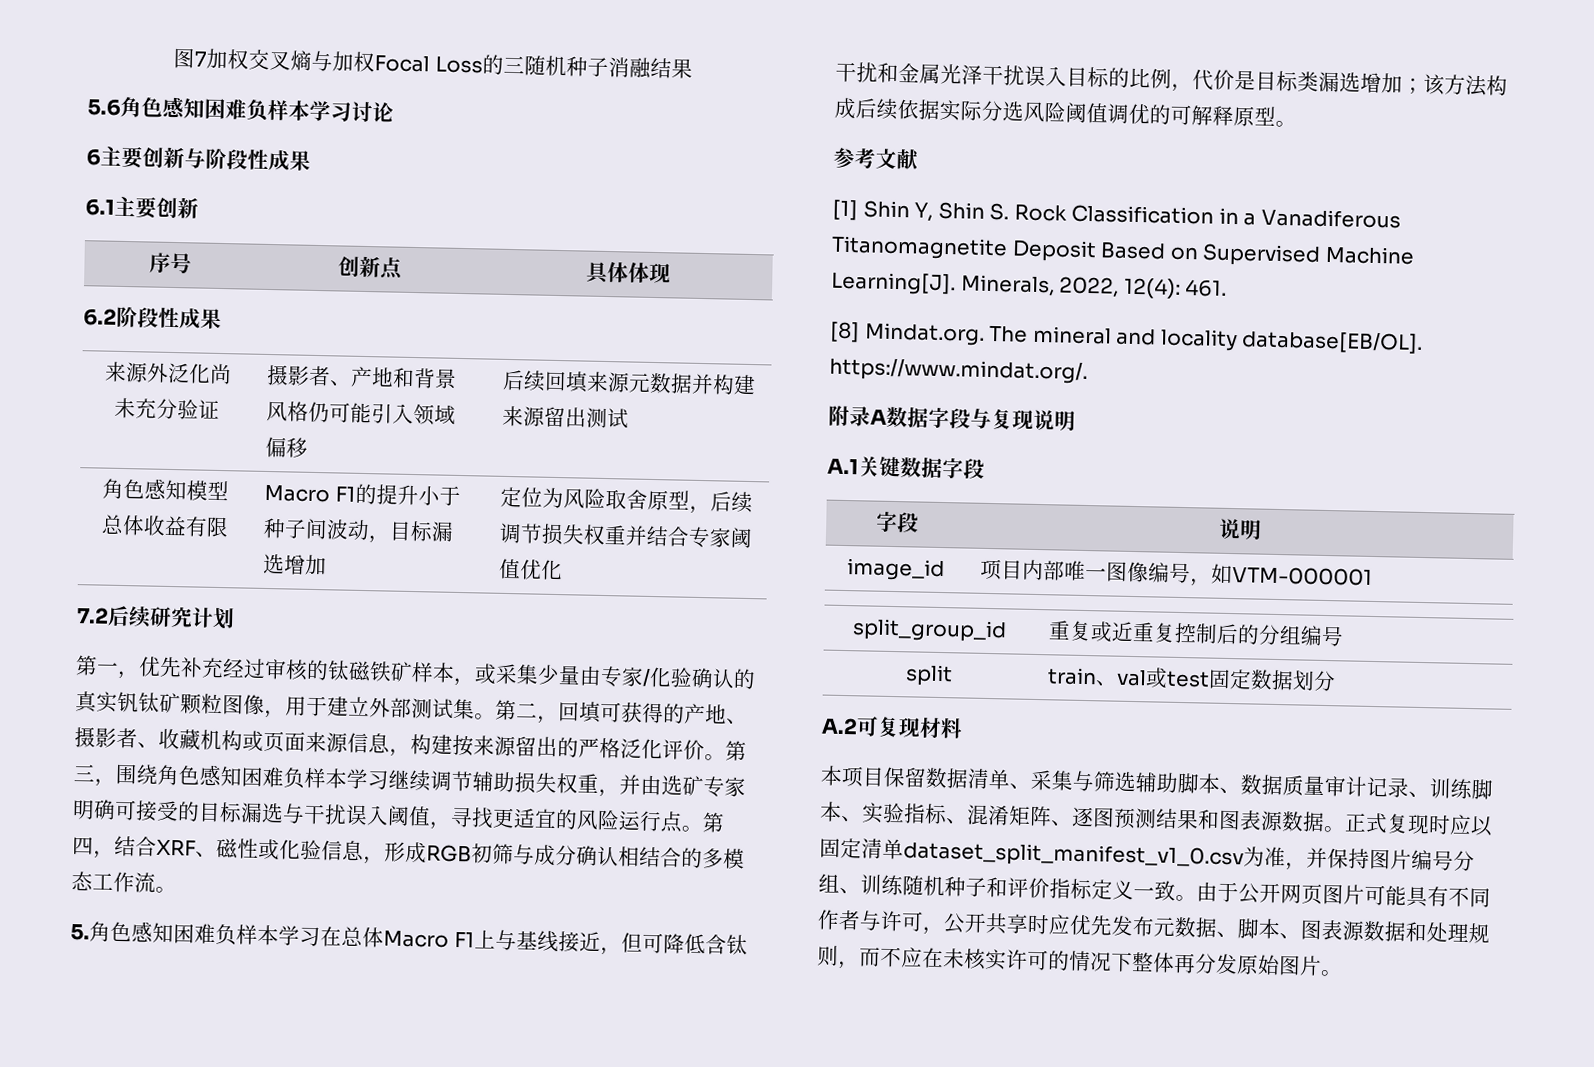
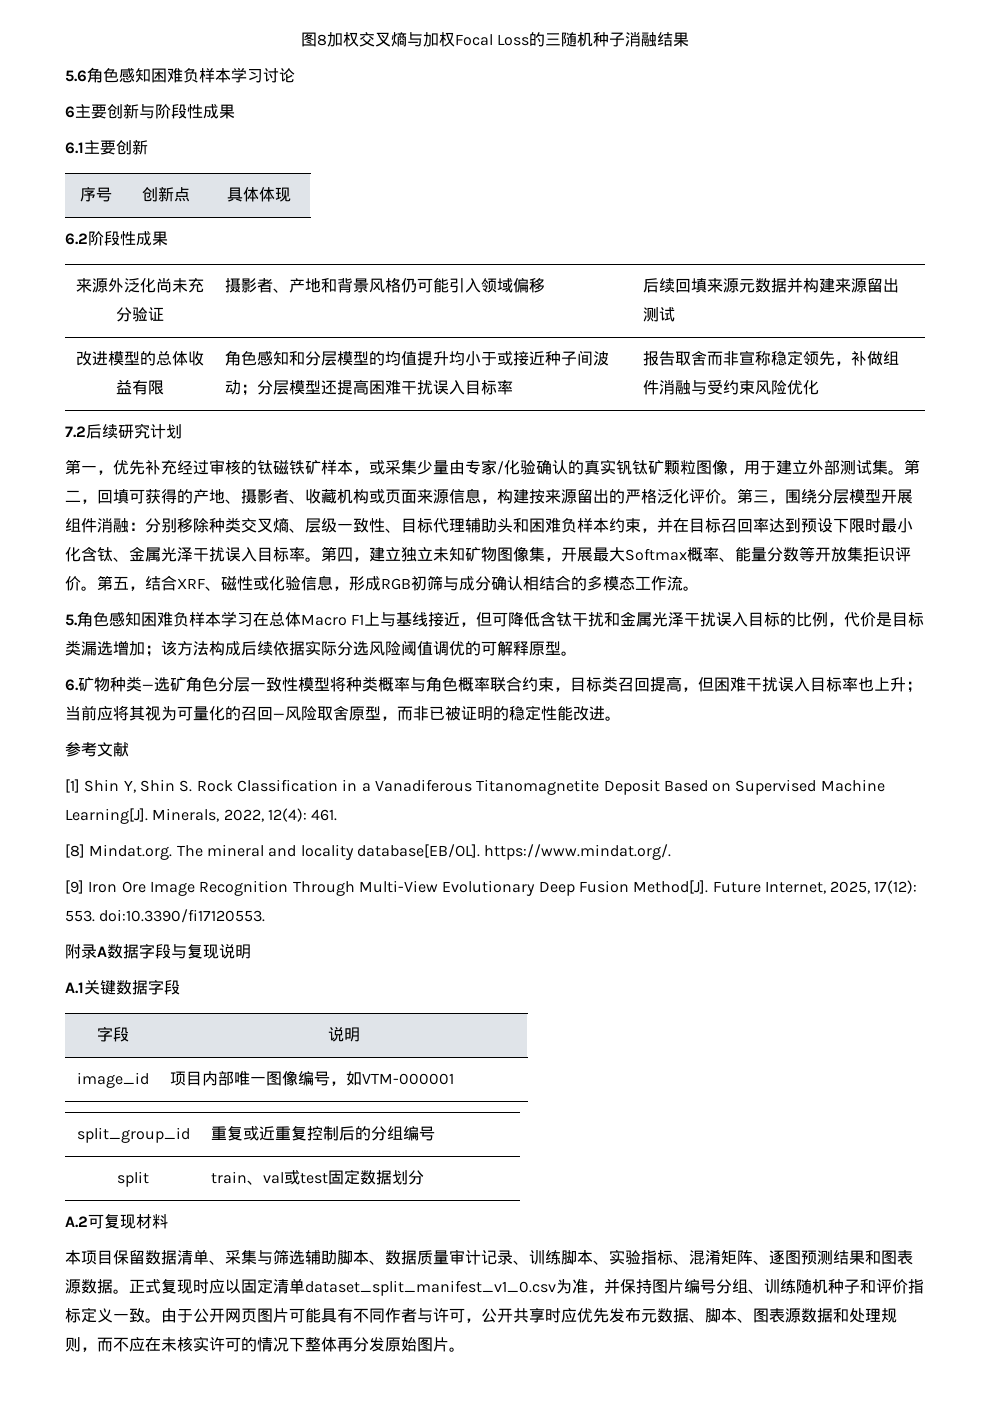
[173,47,208,69] 图7 -> [300,32,327,47] 图8
[101,478,229,501] 角色感知模型 -> [76,351,156,366] 改进模型的
[264,483,461,507] [263,517,455,544] [263,553,328,576] [500,486,754,515] [499,522,754,549] [498,558,522,580] Macro F1的提升小于种子间波动，目标漏选增加 | 定位为风险取舍原型，后续调节损失权重并结合专家阈值 -> [224,350,609,366] [224,379,513,396] [642,350,899,366] [642,380,787,395] 角色感知和分层模型的均值提升均小于或接近种子间波动；分层模型还提高困难干扰误入目标率 | 报告取舍而非宣称稳定领先，补做组件消融与受约束风险
[157,764,746,798] [72,799,725,833] [72,837,94,855] 角色感知困难负样本学习继续调节辅助损失权重，并由选矿专家明确可接受的目标漏选与干扰误入阈值，寻找更适宜的风险运行点。第四 -> [817,489,913,504] [65,517,913,533] [65,546,911,562] [65,575,129,591] 分层模型开展组件消融：分别移除种类交叉熵、层级一致性、目标代理辅助头和困难负样本约束，并在目标召回率达到预设下限时最小化含钛、金属光泽干扰误入目标率。第四，建立独立未知矿物图像集，开展最大Softmax概率、能量分数等开放集拒识评价。第五
(1297, 124) none -> [65,676,922,693] [65,705,621,721] // 6.矿物种类—选矿角色分层一致性模型将种类概率与角色概率联合约束，目标类召回提高，但困难干扰误入目标率也上升；当前应将其视为可量化的召回—风险取舍原型，而非已被证明的稳定性能改进。
(1088, 370) none -> [65,880,918,896] [65,909,266,923] // [9] Iron Ore Image Recognition Through Multi-View Evolutionary Deep Fusion Method[J]. Future Internet, 2025, 17(12): 553. doi:10.3390/fi17120553.

